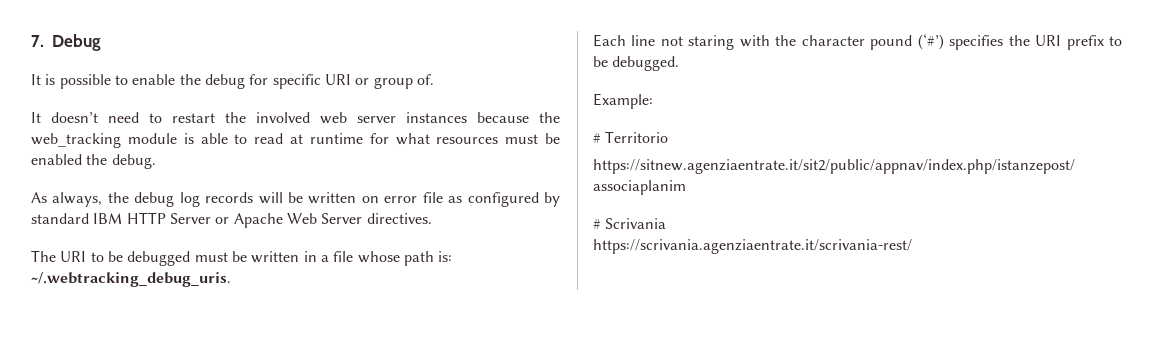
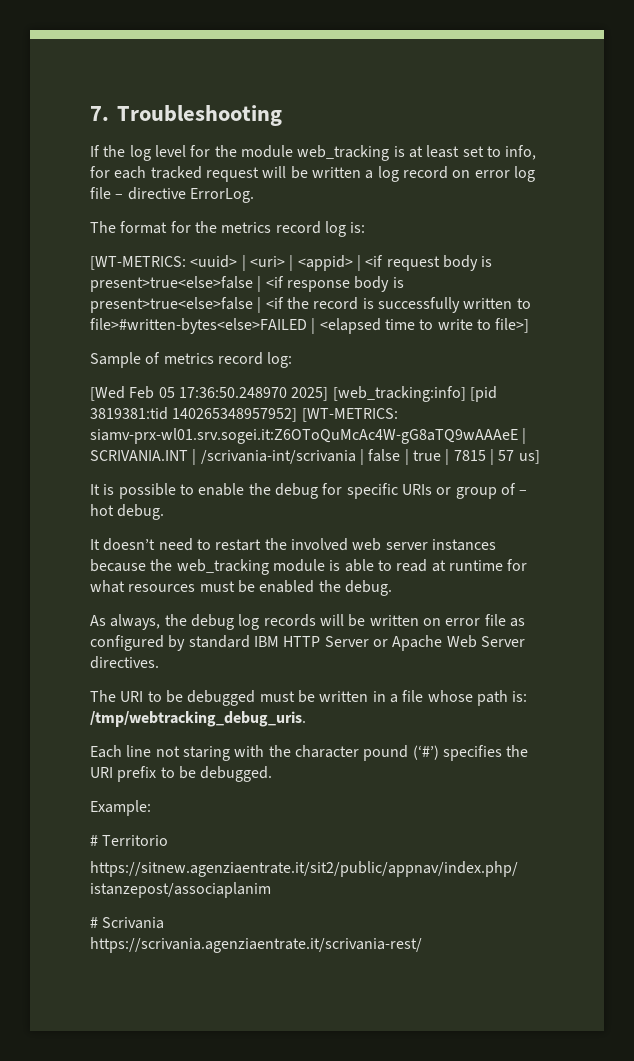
[52,34,101,51] Debug -> [117,105,283,126] [90,145,537,161] [90,166,535,182] [90,187,254,203] [90,221,366,237] [90,255,493,271] [90,276,404,292] [90,297,531,313] [90,318,530,334] [90,352,293,368] [90,386,497,402] [90,407,398,422] [90,428,527,444] [90,449,540,465] Troubleshooting // If the log level for the module web_tracking is at least set to info, for each tracked request will be written a log record on error log file – directive ErrorLog. // The format for the metrics record log is: // [WT-METRICS: <uuid> | <uri> | <appid> | <if request body is present>true<else>false | <if response body is present>true<else>false | <if the record is successfully written to file>#written-bytes<else>FAILED | <elapsed time to write to file>] // Sample of metrics record log: // [Wed Feb 05 17:36:50.248970 2025] [web_tracking:info] [pid 3819381:tid 140265348957952] [WT-METRICS: siamv-prx-wl01.srv.sogei.it:Z6OToQuMcAc4W-gG8aTQ9wAAAeE | SCRIVANIA.INT | /scrivania-int/scrivania | false | true | 7815 | 57 us]
[324,74,351,85] URI -> [401,484,432,495] URIs
[416,74,434,85] of. -> [500,483,528,495] [90,504,165,520] of – hot debug.
[31,272,231,287] ~/.webtracking_debug_uris. -> [90,711,306,727] /tmp/webtracking_debug_uris.

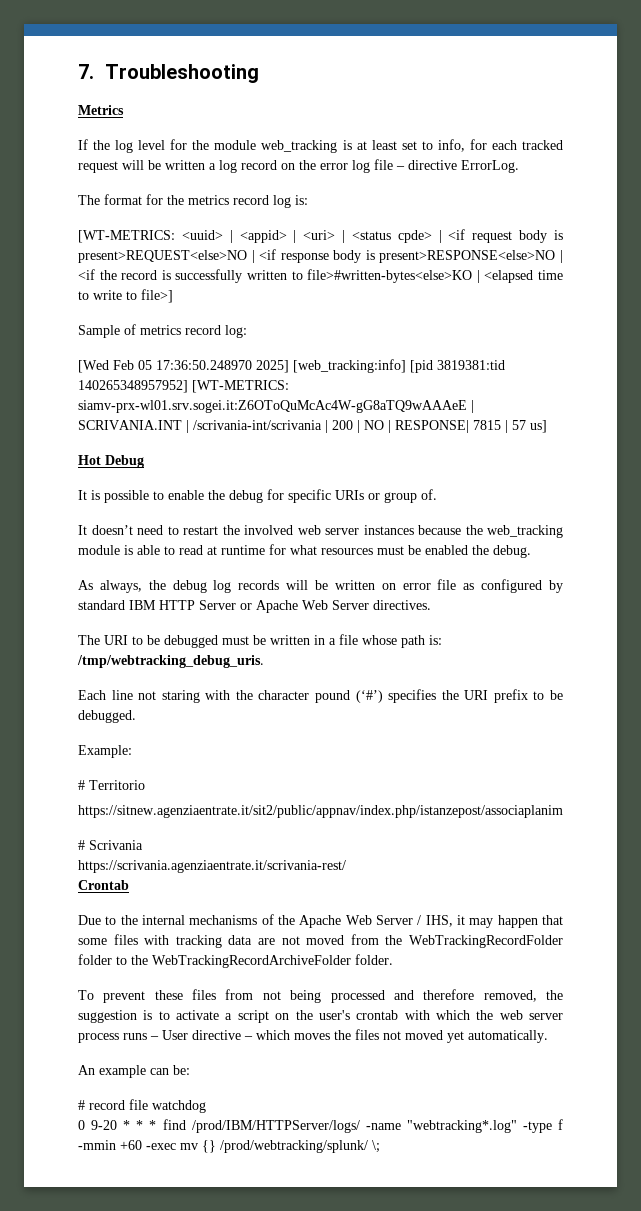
(283, 115) none -> [78,105,124,115] // Metrics
(471, 174) none -> [299,160,316,170] the
[249,255,353,271] <uri> | <appid> -> [239,230,432,243] <appid> | <uri> | <status cpde>
[90,276,253,292] present>true<else>false -> [78,250,247,263] present>REQUEST<else>NO
[90,297,253,313] present>true<else>false -> [379,250,556,263] present>RESPONSE<else>NO
[90,318,307,334] file>#written-bytes<else>FAILED -> [307,269,473,283] file>#written-bytes<else>KO
[368,449,450,465] false | true | -> [332,420,469,433] 200 | NO | RESPONSE|
(540, 457) none -> [78,455,144,468] // Hot Debug
[500,483,528,495] [90,504,165,520] of – hot debug. -> [421,489,437,500] of.
(422, 945) none -> [78,880,129,890] [78,914,563,928] [78,934,563,948] [78,954,393,968] [78,989,563,1003] [78,1010,563,1023] [78,1029,548,1043] [78,1065,190,1078] [78,1099,206,1113] [78,1119,564,1133] [78,1140,380,1153] // Crontab // Due to the internal mechanisms of the Apache Web Server / IHS, it may happen that some files with tracking data are not moved from the WebTrackingRecordFolder folder to the WebTrackingRecordArchiveFolder folder. // To prevent these files from not being processed and therefore removed, the suggestion is to activate a script on the user's crontab with which the web server process runs – User directive – which moves the files not moved yet automatically. // An example can be: // # record file watchdog // 0 9-20 * * * find /prod/IBM/HTTPServer/logs/ -name "webtracking*.log" -type f -mmin +60 -exec mv {} /prod/webtracking/splunk/ \;

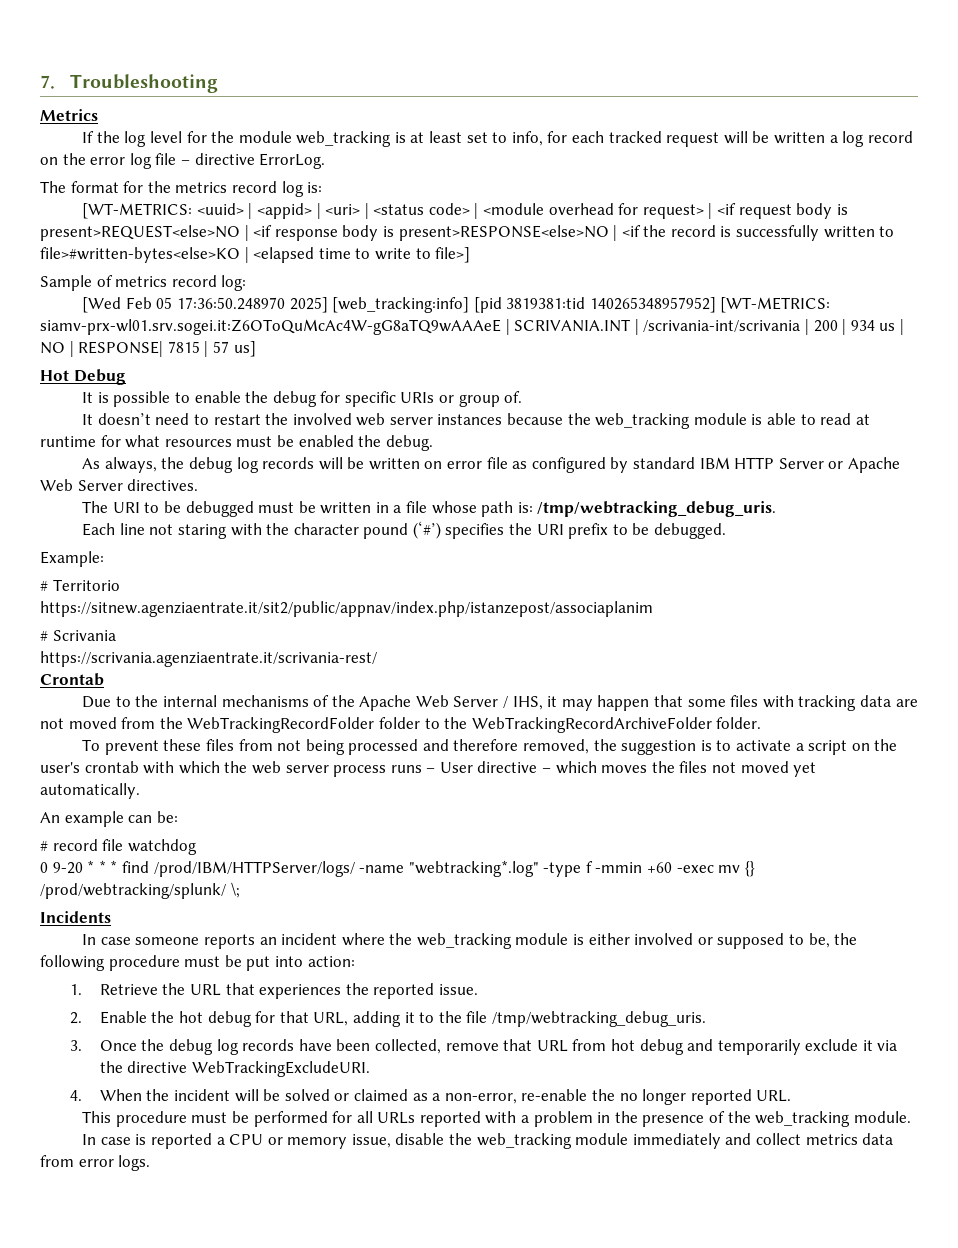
[397,230,432,243] cpde> -> [428,203,704,219] code> | <module overhead for request>
(360, 426) none -> [850,319,904,335] 934 us |
(380, 1146) none -> [40,911,111,923] [82,933,858,949] [40,955,355,971] [69,983,478,999] [69,1011,706,1027] [69,1039,898,1055] [99,1061,371,1077] [69,1089,792,1105] [82,1111,911,1127] [82,1133,894,1149] [40,1155,151,1171] // Incidents // In case someone reports an incident where the web_tracking module is either involved or supposed to be, the following procedure must be put into action: // 1. Retrieve the URL that experiences the reported issue. // 2. Enable the hot debug for that URL, adding it to the file /tmp/webtracking_debug_uris. // 3. Once the debug log records have been collected, remove that URL from hot debug and temporarily exclude it via the directive WebTrackingExcludeURI. // 4. When the incident will be solved or claimed as a non-error, re-enable the no longer reported URL. // This procedure must be performed for all URLs reported with a problem in the presence of the web_tracking module. // In case is reported a CPU or memory issue, disable the web_tracking module immediately and collect metrics data from error logs.

